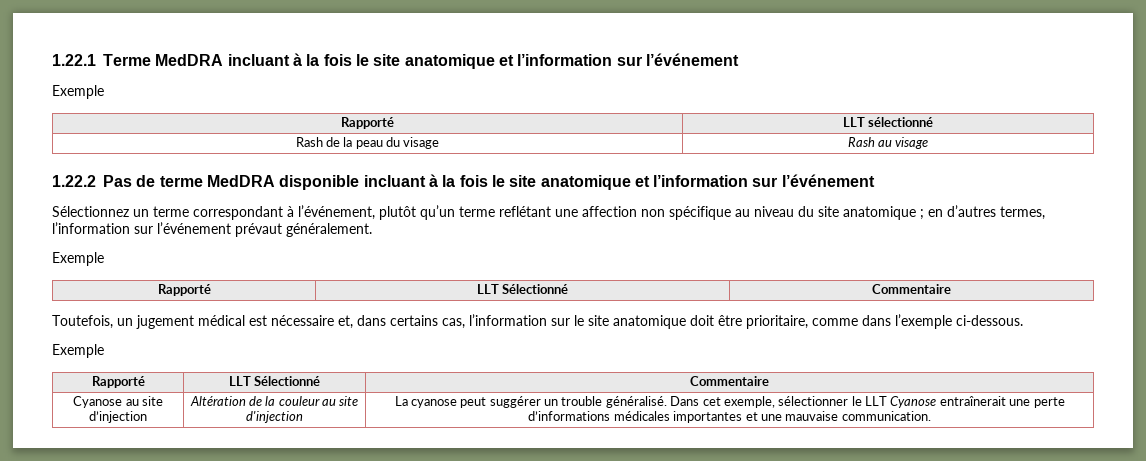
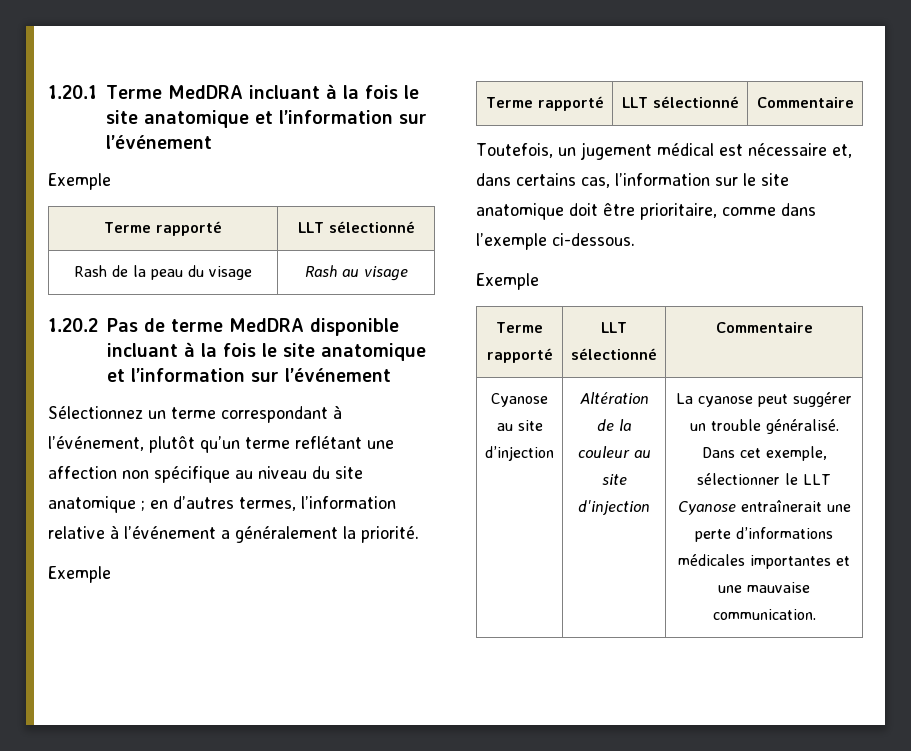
[52,54,96,66] 1.22.1 -> [48,85,97,99] 1.20.1
[341,117,394,129] Rapporté -> [104,221,222,236] Terme rapporté
[52,175,96,187] 1.22.2 -> [48,318,98,332] 1.20.2
[134,222,372,237] [52,252,104,266] [157,284,211,296] [476,284,569,294] sur l’événement prévaut généralement. // Exemple // Rapporté | LLT Sélectionné -> [48,525,419,543] [48,566,111,583] [485,96,604,111] [621,96,739,108] relative à l’événement a généralement la priorité. // Exemple // Terme rapporté | LLT sélectionné
[91,376,145,388] [228,376,321,386] Rapporté | LLT Sélectionné -> [496,322,544,333] [486,348,553,363] [601,322,628,333] [571,348,657,360] Terme rapporté | LLT sélectionné

